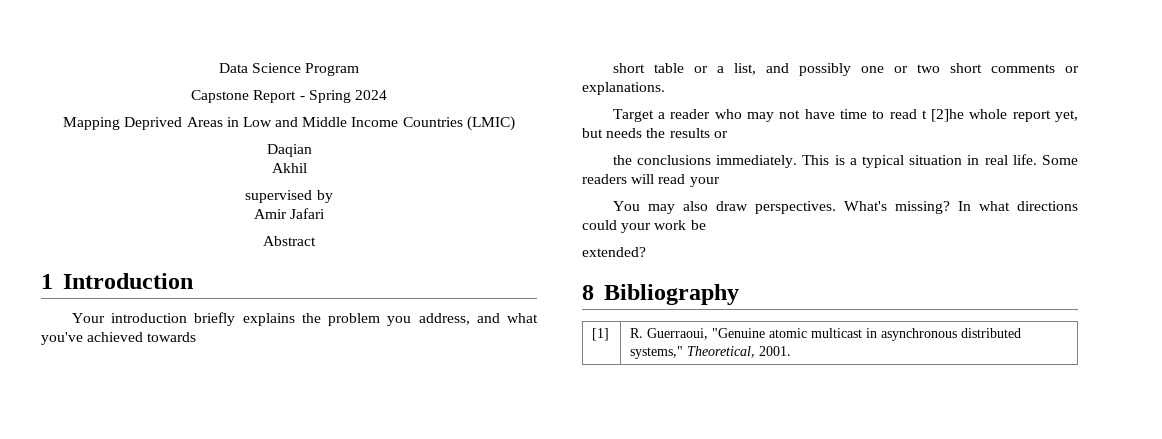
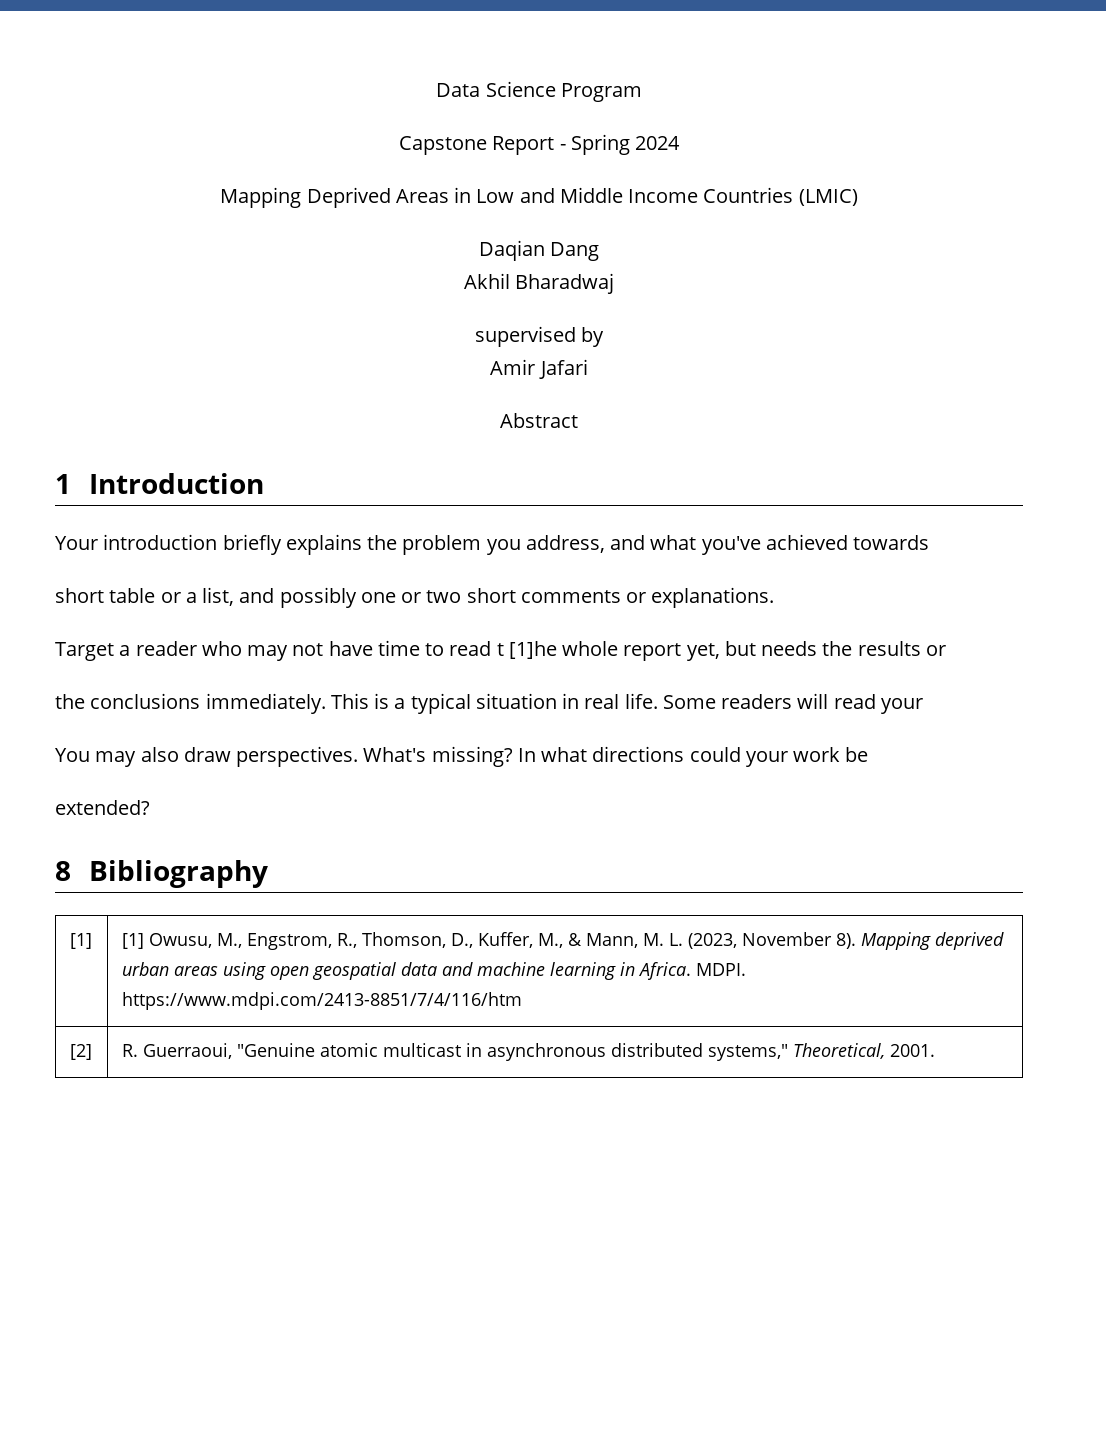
(312, 150) none -> [550,242,600,261] Dang
(307, 168) none -> [515,273,615,294] Bharadwaj
[931,109,965,122] [2]he -> [508,641,557,659] [1]he
(610, 334) none -> [121,932,1004,950] [121,962,746,980] [121,992,522,1010] [69,1044,92,1060] | [1] Owusu, M., Engstrom, R., Thomson, D., Kuffer, M., & Mann, M. L. (2023, November 8). Mapping deprived urban areas using open geospatial data and machine learning in Africa. MDPI. https://www.mdpi.com/2413-8851/7/4/116/htm // [2]

